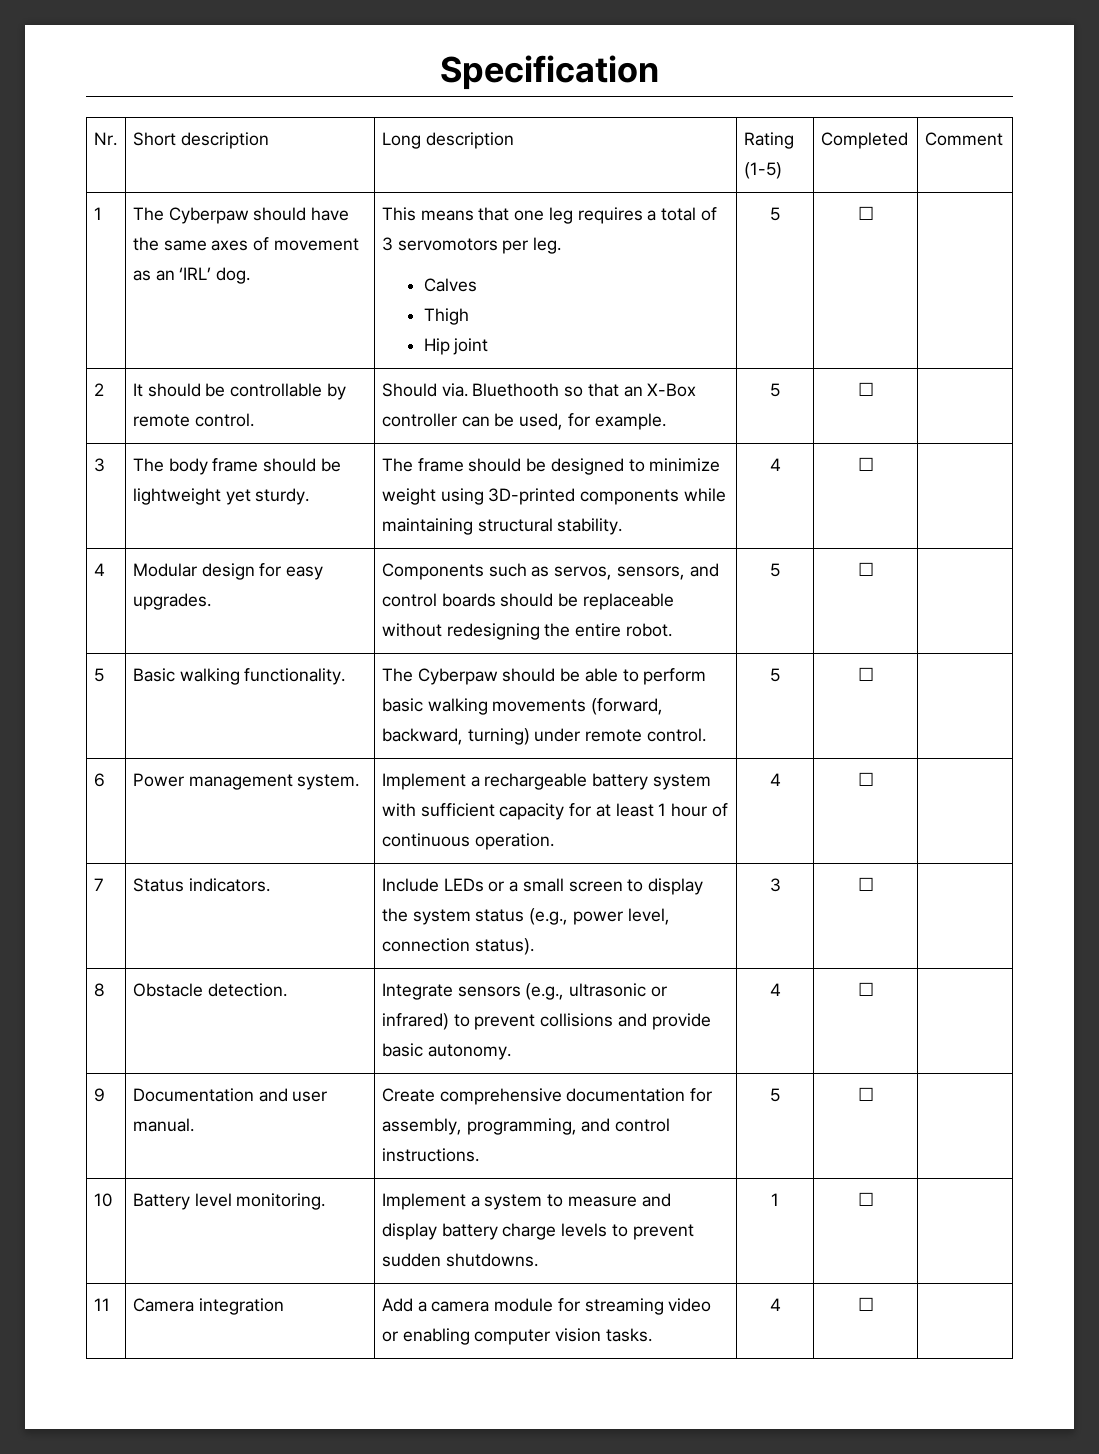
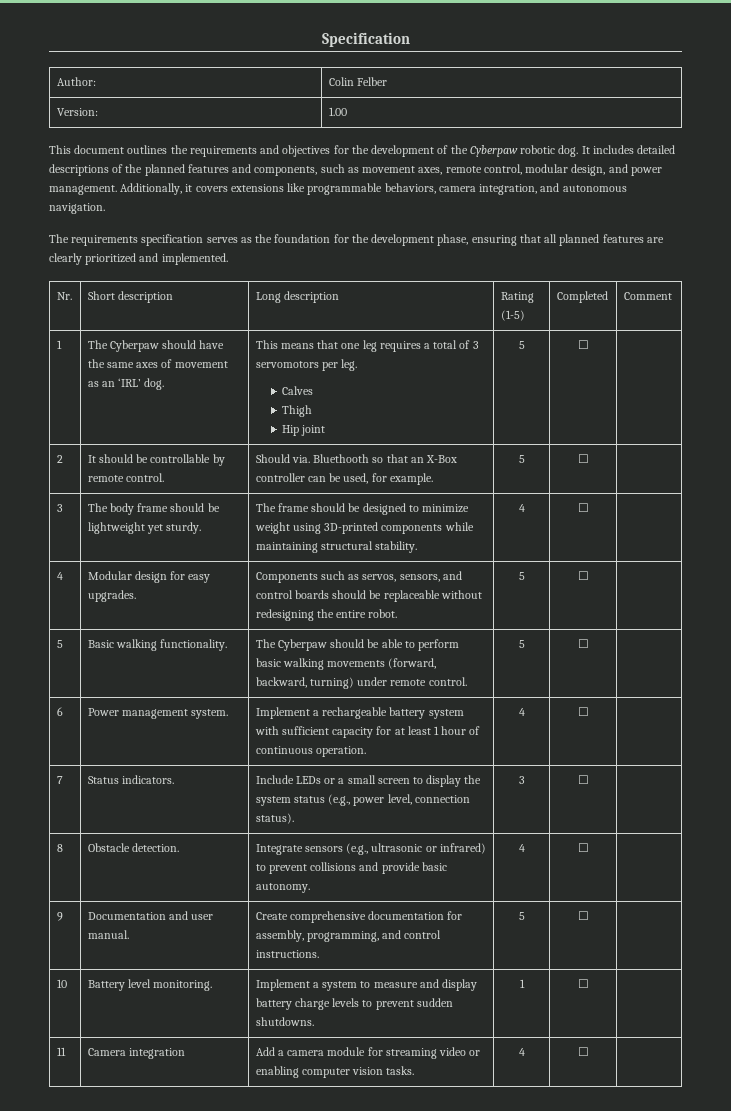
(659, 72) none -> [56,77,96,86] [328,77,387,86] [56,108,98,116] [328,107,347,116] [49,145,676,157] [49,164,662,176] [49,183,627,195] [49,203,105,214] [49,234,664,246] [49,253,228,265] // Author: | Colin Felber // Version: | 1.00 // This document outlines the requirements and objectives for the development of the Cyberpaw robotic dog. It includes detailed descriptions of the planned features and components, such as movement axes, remote control, modular design, and power management. Additionally, it covers extensions like programmable behaviors, camera integration, and autonomous navigation. // The requirements specification serves as the foundation for the development phase, ensuring that all planned features are clearly prioritized and implemented.

